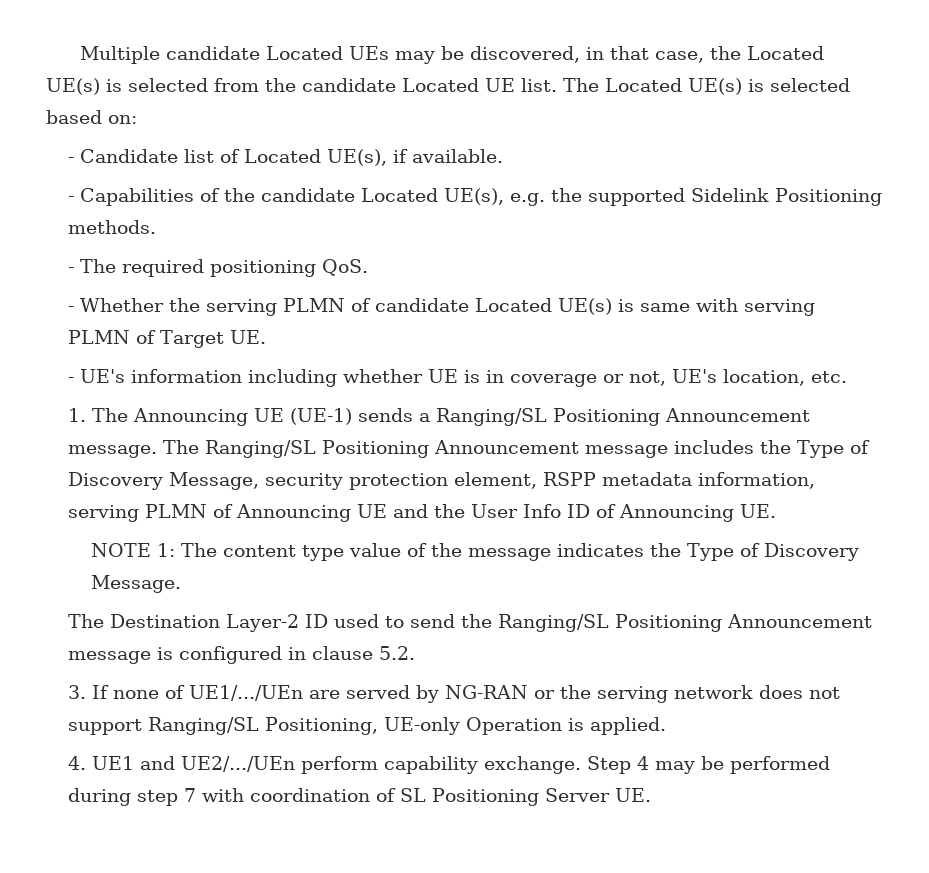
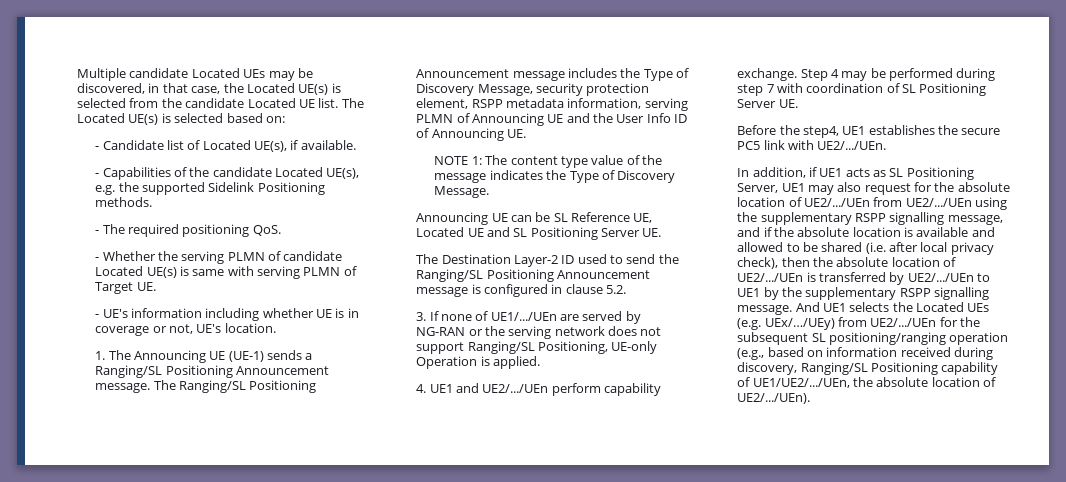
[723,369,848,386] location, etc. -> [224,323,276,333] location.
(181, 584) none -> [416,212,653,225] [416,227,662,240] // Announcing UE can be SL Reference UE, Located UE and SL Positioning Server UE.
(652, 795) none -> [737,125,1001,138] [737,140,887,150] [737,167,974,180] [737,182,1010,195] [737,197,1008,210] [737,212,1003,225] [737,227,995,237] [737,242,994,255] [737,257,957,269] [737,272,991,285] [737,287,990,300] [737,302,990,315] [737,317,981,330] [737,332,1009,345] [737,347,994,360] [737,362,999,375] [737,377,997,388] [737,393,811,404] // Before the step4, UE1 establishes the secure PC5 link with UE2/.../UEn. // In addition, if UE1 acts as SL Positioning Server, UE1 may also request for the absolute location of UE2/.../UEn from UE2/.../UEn using the supplementary RSPP signalling message, and if the absolute location is available and allowed to be shared (i.e. after local privacy check), then the absolute location of UE2/.../UEn is transferred by UE2/.../UEn to UE1 by the supplementary RSPP signalling message. And UE1 selects the Located UEs (e.g. UEx/…/UEy) from UE2/.../UEn for the subsequent SL positioning/ranging operation (e.g., based on information received during discovery, Ranging/SL Positioning capability of UE1/UE2/.../UEn, the absolute location of UE2/.../UEn).

